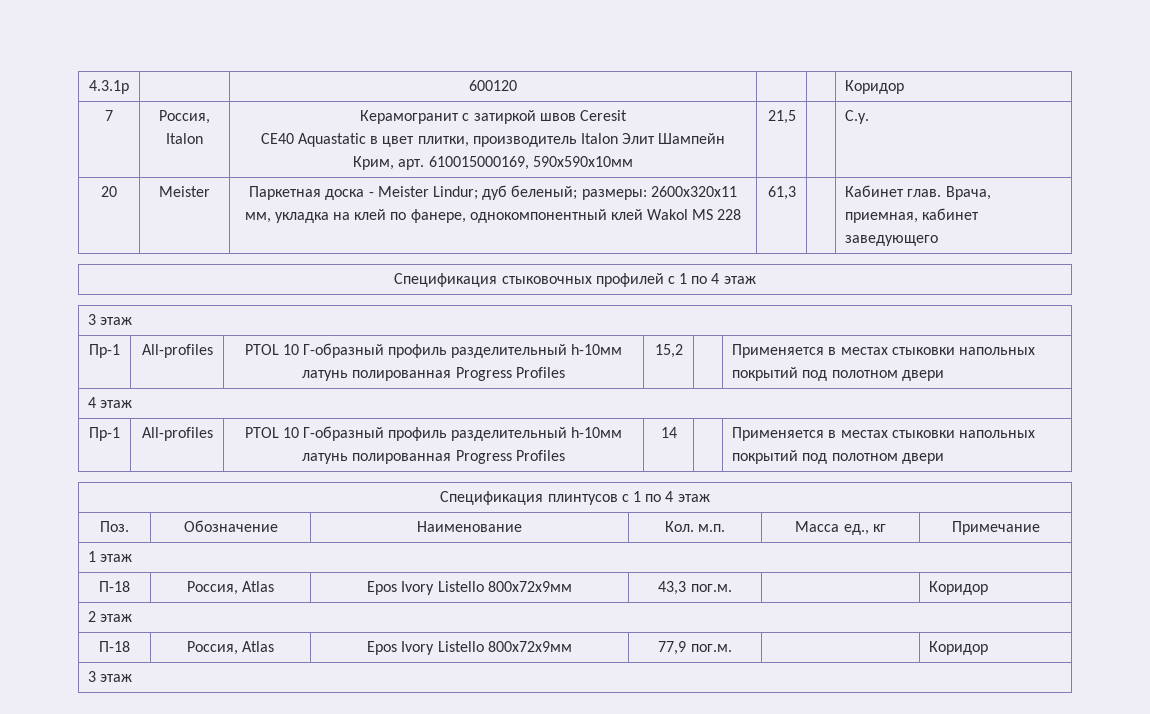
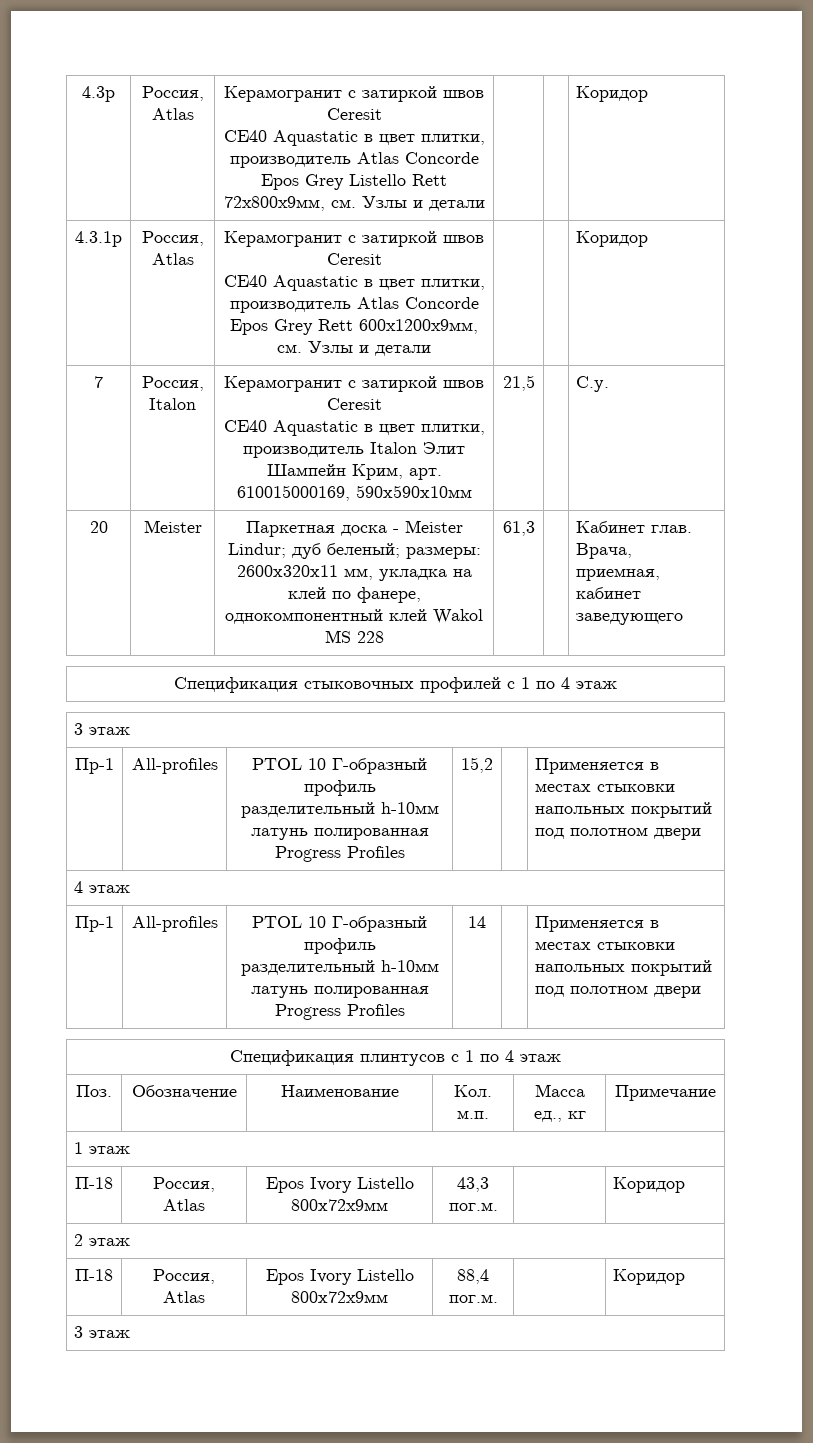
[89,80,129,94] [469,80,517,91] 4.3.1р | | 600120 -> [82,86,115,102] [141,86,204,101] [151,108,194,120] [224,86,484,102] [326,108,382,120] [223,130,485,146] [229,152,479,168] [261,174,447,190] [223,196,485,211] [576,86,649,102] [75,231,122,247] [141,231,204,246] [151,253,194,265] [224,231,484,247] [326,253,382,265] [223,275,485,291] [229,297,479,313] [230,319,478,335] [277,341,431,356] 4.3р | Россия, Atlas | Керамогранит с затиркой швов Ceresit // CE40 Aquastatic в цвет плитки, производитель Atlas Concorde Epos Grey Listello Rett 72x800x9мм, см. Узлы и детали | | | Коридор // 4.3.1р | Россия, Atlas | Керамогранит с затиркой швов Ceresit // CE40 Aquastatic в цвет плитки, производитель Atlas Concorde Epos Grey Rett 600x1200x9мм, см. Узлы и детали
[658,641,687,655] 77,9 -> [457,1269,489,1284] 88,4

